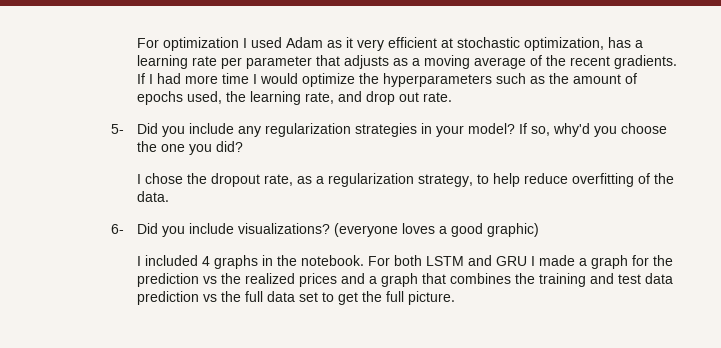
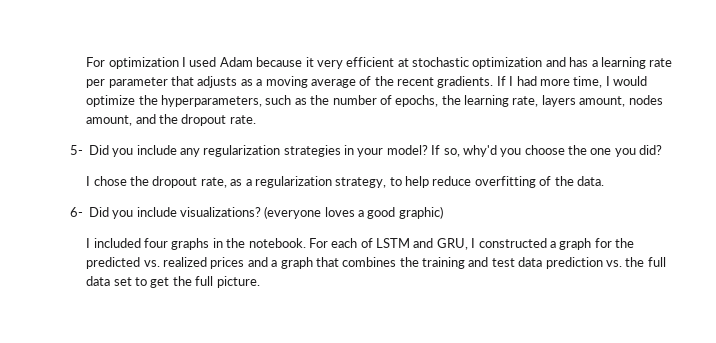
[326,40,342,48] as -> [256,57,303,67] because
[523,37,604,51] optimization, -> [472,57,566,69] optimization and
[221,73,249,84] time -> [573,76,603,88] time,
[382,73,492,87] hyperparameters -> [161,95,263,107] hyperparameters,
[572,73,637,84] [136,91,419,105] amount of epochs used, the learning rate, and drop out -> [332,95,663,107] [86,114,227,126] number of epochs, the learning rate, layers amount, nodes amount, and the dropout
[201,256,210,266] 4 -> [144,238,169,248] four
[393,255,575,266] both LSTM and GRU I made -> [331,238,547,250] each of LSTM and GRU, I constructed
[136,273,241,287] prediction vs the -> [86,257,160,269] predicted vs.
[202,294,217,302] vs -> [605,260,622,267] vs.

